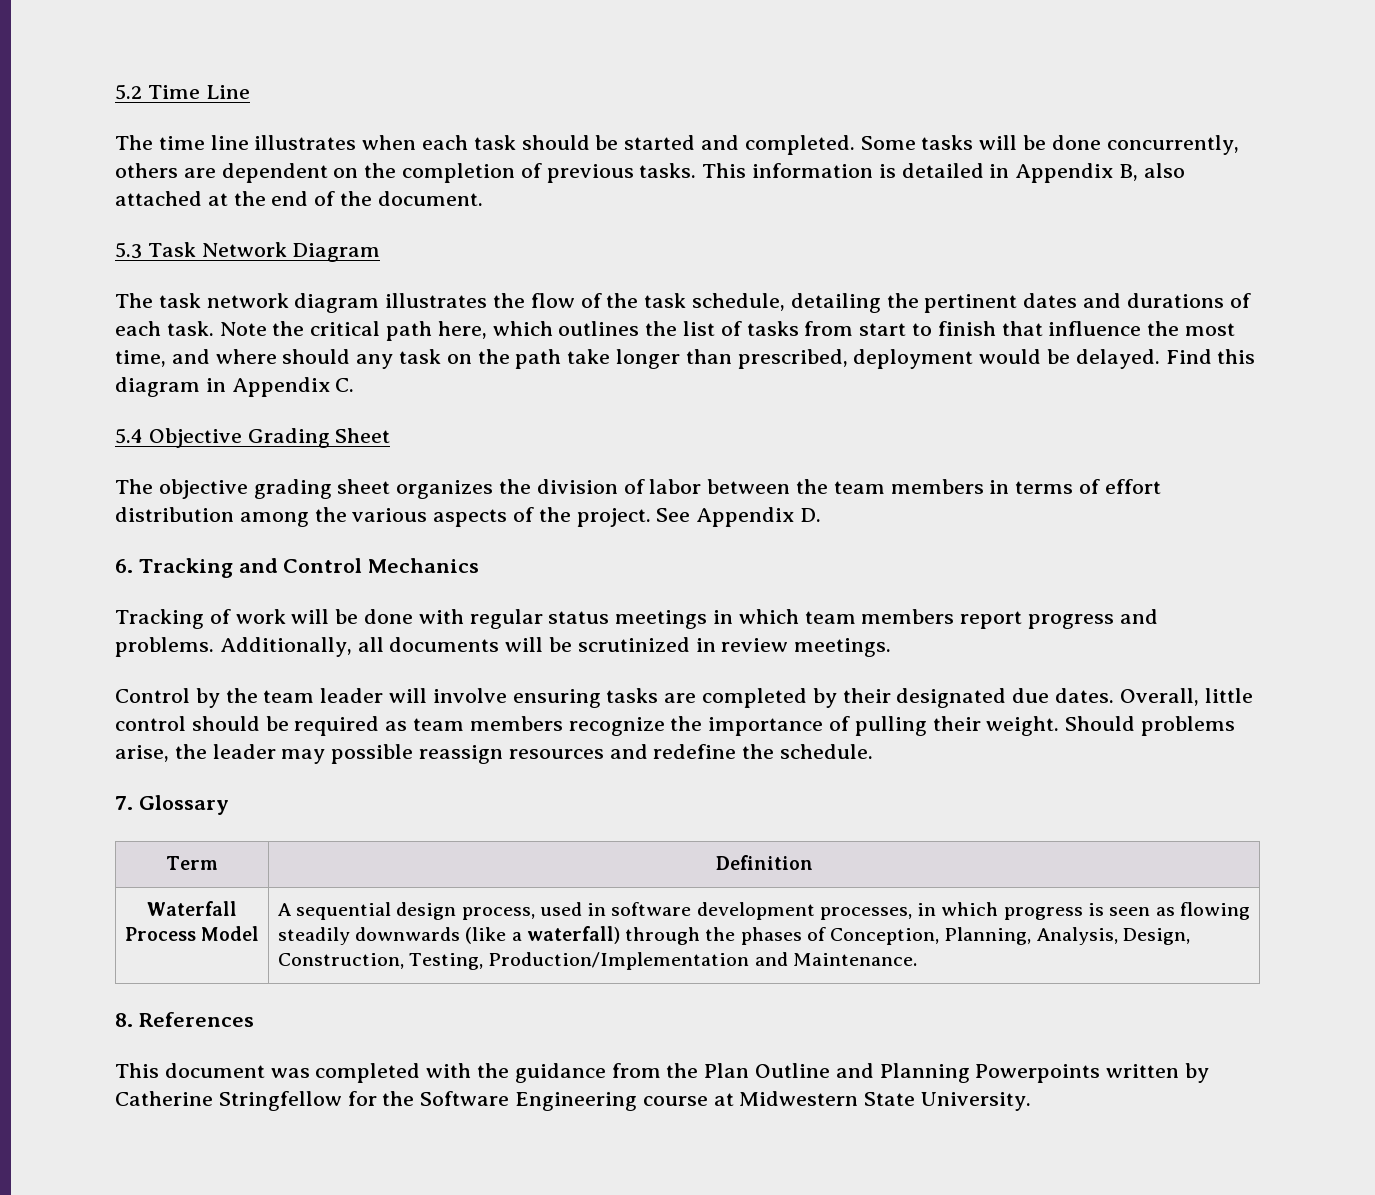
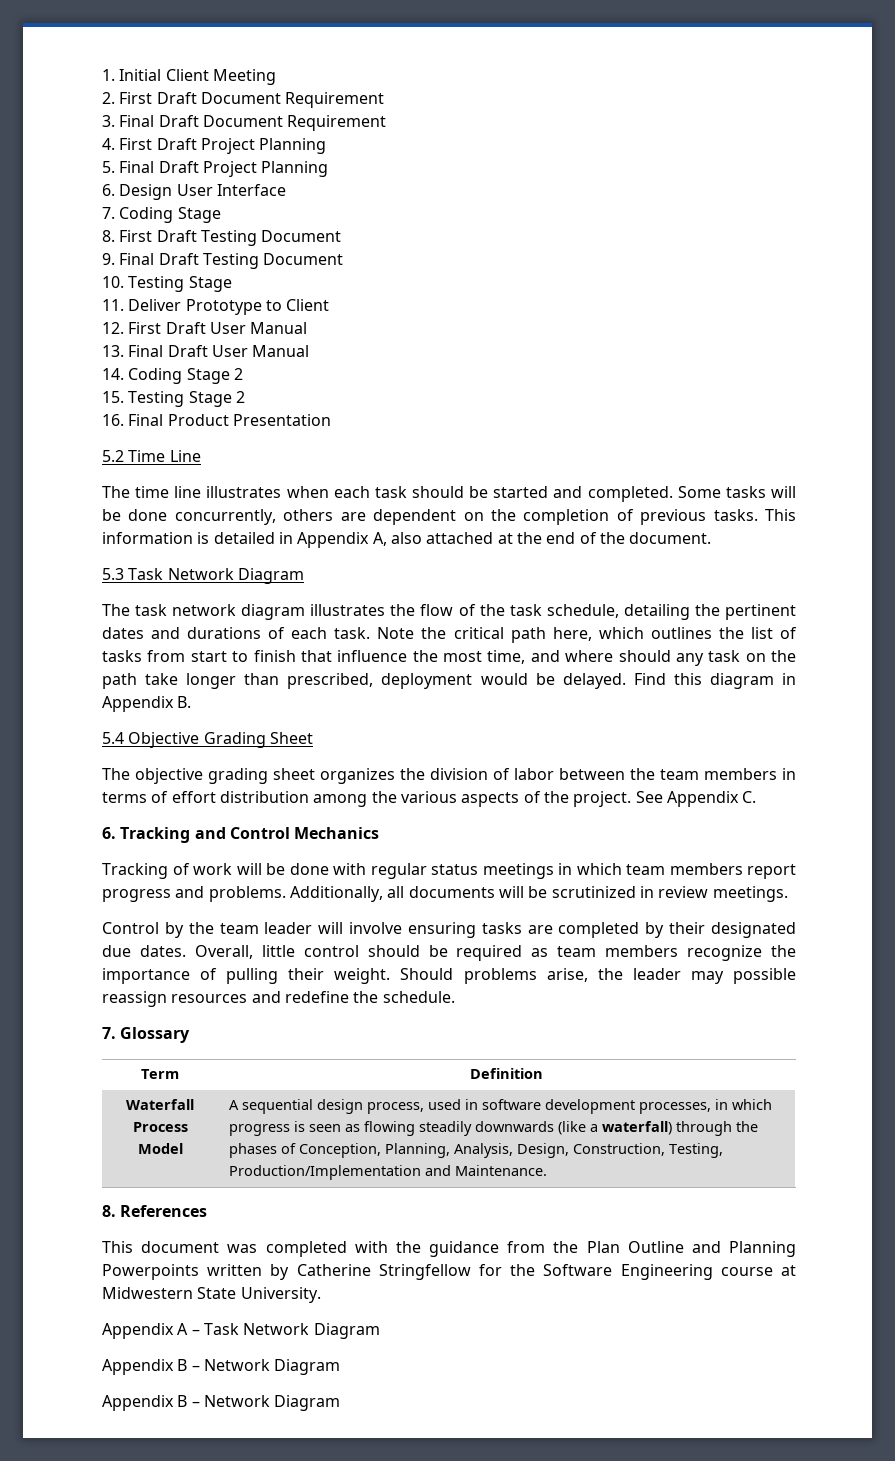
(115, 92) none -> [102,69,276,85] [102,92,385,108] [102,115,387,131] [102,138,327,154] [102,161,329,177] [102,184,286,200] [102,207,221,223] [102,230,342,246] [102,253,344,269] [102,276,232,292] [102,299,330,315] [102,322,308,334] [102,345,310,357] [102,368,243,384] [102,391,245,407] [102,414,331,426] 1. Initial Client Meeting // 2. First Draft Document Requirement // 3. Final Draft Document Requirement // 4. First Draft Project Planning // 5. Final Draft Project Planning // 6. Design User Interface // 7. Coding Stage // 8. First Draft Testing Document // 9. Final Draft Testing Document // 10. Testing Stage // 11. Deliver Prototype to Client // 12. First Draft User Manual // 13. Final Draft User Manual // 14. Coding Stage 2 // 15. Testing Stage 2 // 16. Final Product Presentation //
[1119,164,1139,181] B, -> [372,532,387,546] A,
[335,378,355,392] C. -> [177,696,192,708] B.
[800,508,822,522] D. -> [742,791,757,803] C.
(1032, 1101) none -> [102,1323,380,1339] [102,1359,341,1375] [102,1395,341,1411] // Appendix A – Task Network Diagram // Appendix B – Network Diagram // Appendix B – Network Diagram

